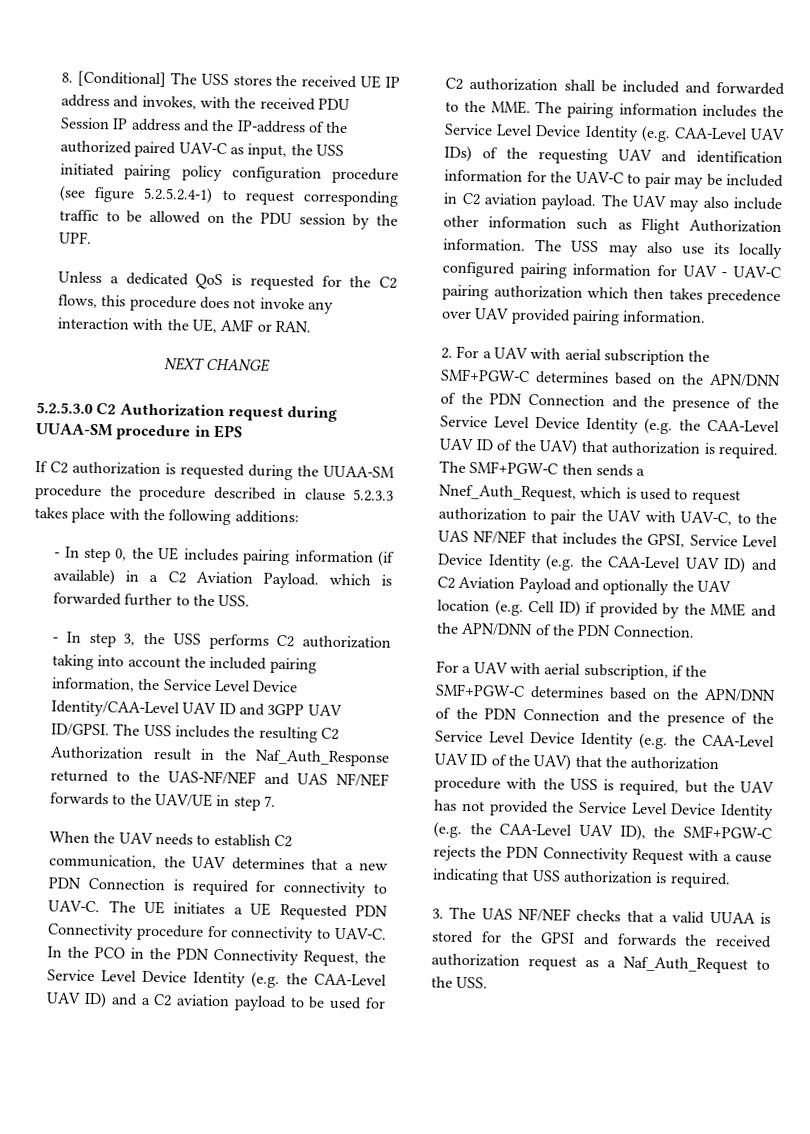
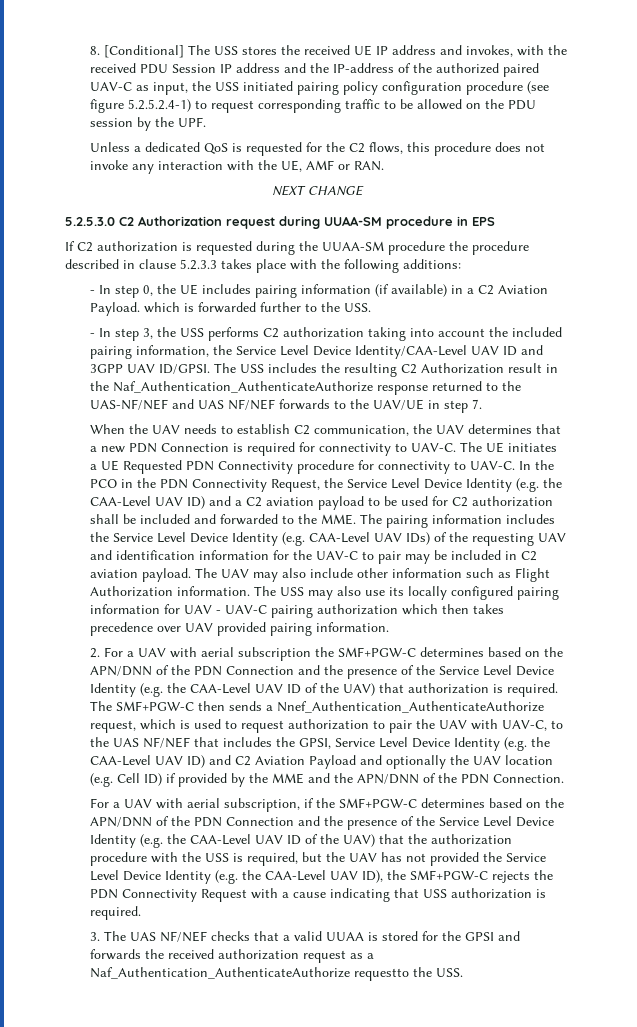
[255,749,390,767] Naf_Auth_Response -> [113,381,429,395] Naf_Authentication_AuthenticateAuthorize response
[439,484,578,502] Nnef_Auth_Request, -> [277,701,545,713] [90,720,137,733] Nnef_Authentication_AuthenticateAuthorize request,
[623,956,770,974] Naf_Auth_Request to -> [90,967,410,981] Naf_Authentication_AuthenticateAuthorize requestto

